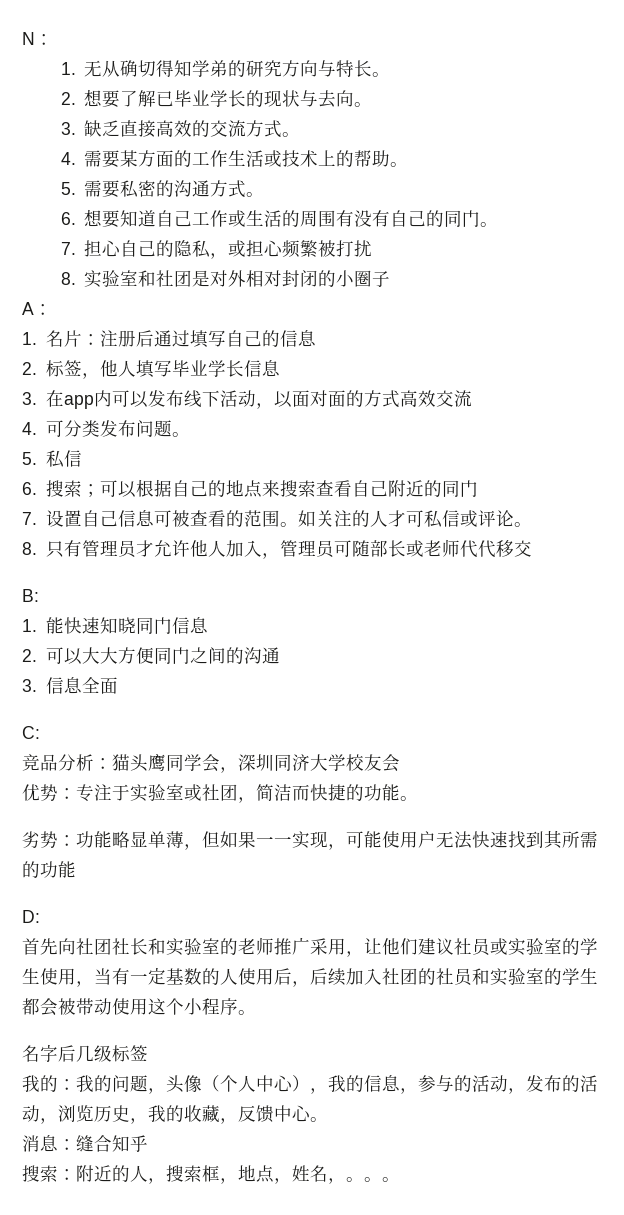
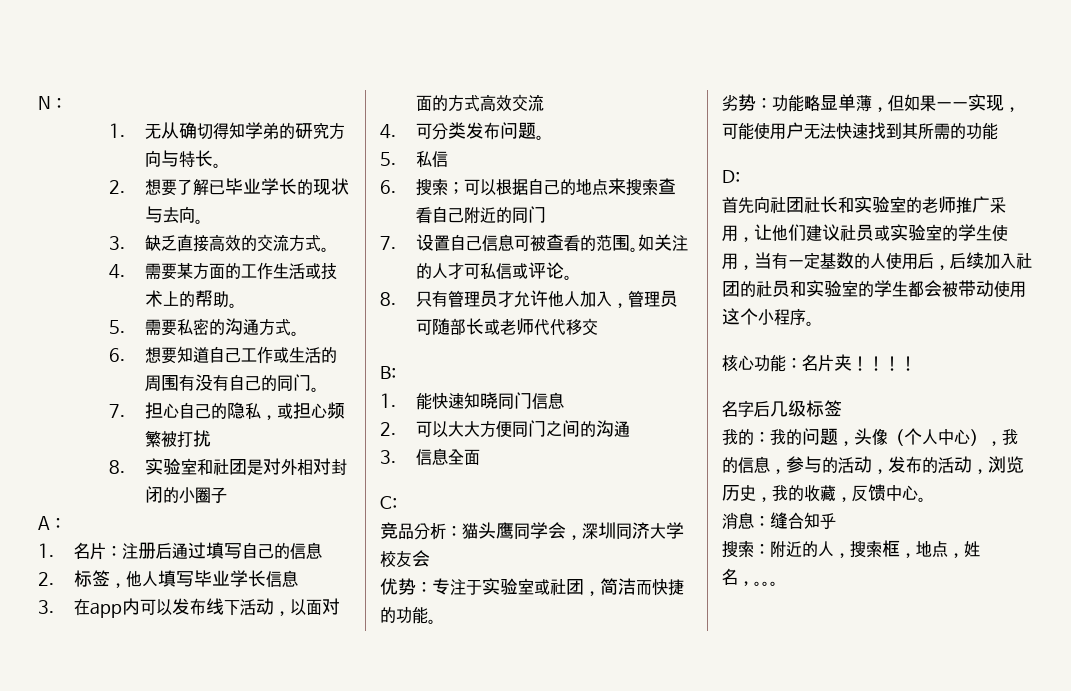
(256, 1012) none -> [722,354,916,372] // 核心功能：名片夹！！！！

